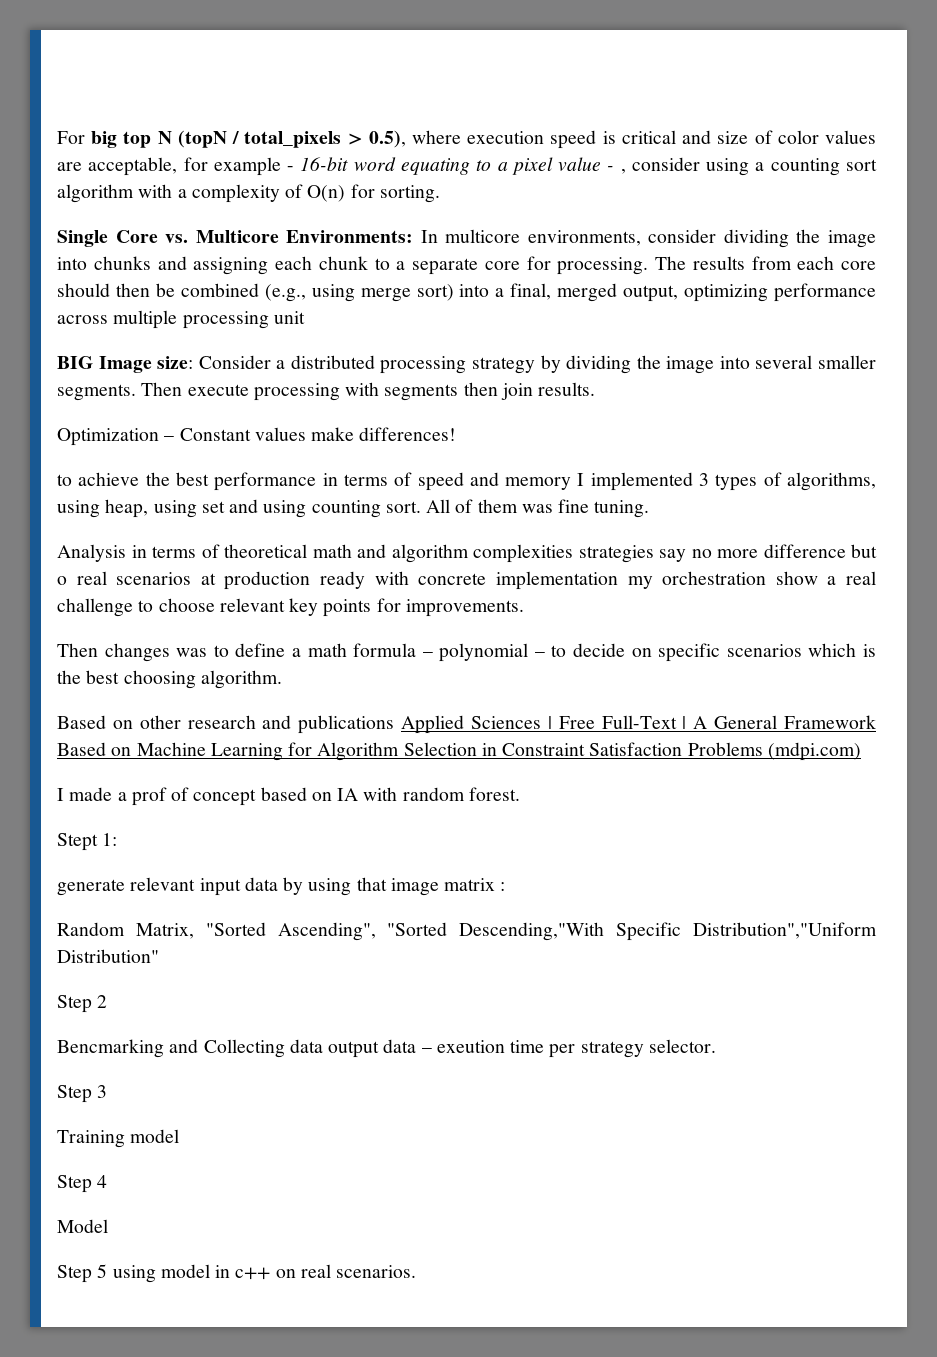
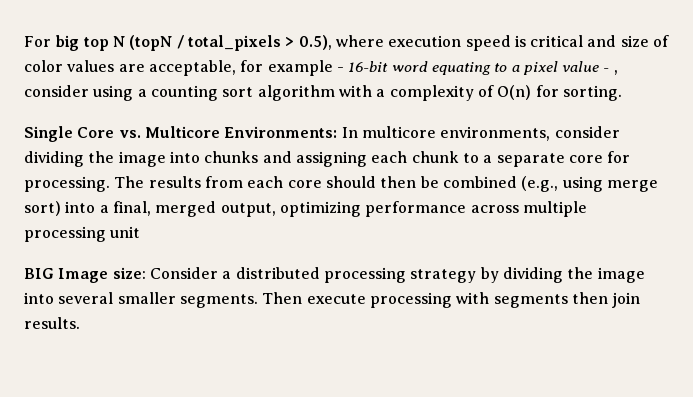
[57,427,457,446] [57,472,876,491] [57,499,650,518] [57,544,877,563] [57,571,877,590] [57,598,524,617] [57,643,877,662] [57,670,282,689] [57,715,877,734] [57,742,861,761] [57,787,520,806] [57,833,118,851] [57,877,506,896] [57,922,877,941] [57,949,159,963] [57,995,108,1013] [57,1039,716,1058] [57,1085,108,1103] [57,1129,180,1148] [57,1175,108,1193] [57,1219,108,1233] [57,1264,417,1283] // Optimization – Constant values make differences! // to achieve the best performance in terms of speed and memory I implemented 3 types of algorithms, using heap, using set and using counting sort. All of them was fine tuning. // Analysis in terms of theoretical math and algorithm complexities strategies say no more difference but o real scenarios at production ready with concrete implementation my orchestration show a real challenge to choose relevant key points for improvements. // Then changes was to define a math formula – polynomial – to decide on specific scenarios which is the best choosing algorithm. // Based on other research and publications Applied Sciences | Free Full-Text | A General Framework Based on Machine Learning for Algorithm Selection in Constraint Satisfaction Problems (mdpi.com) // I made a prof of concept based on IA with random forest. // Stept 1: // generate relevant input data by using that image matrix : // Random Matrix, "Sorted Ascending", "Sorted Descending,"With Specific Distribution","Uniform Distribution" // Step 2 // Bencmarking and Collecting data output data – exeution time per strategy selector. // Step 3 // Training model // Step 4 // Model // Step 5 using model in c++ on real scenarios. -> (80, 323) none

